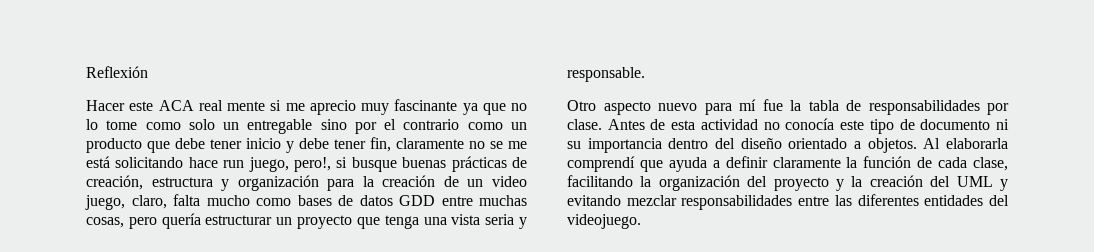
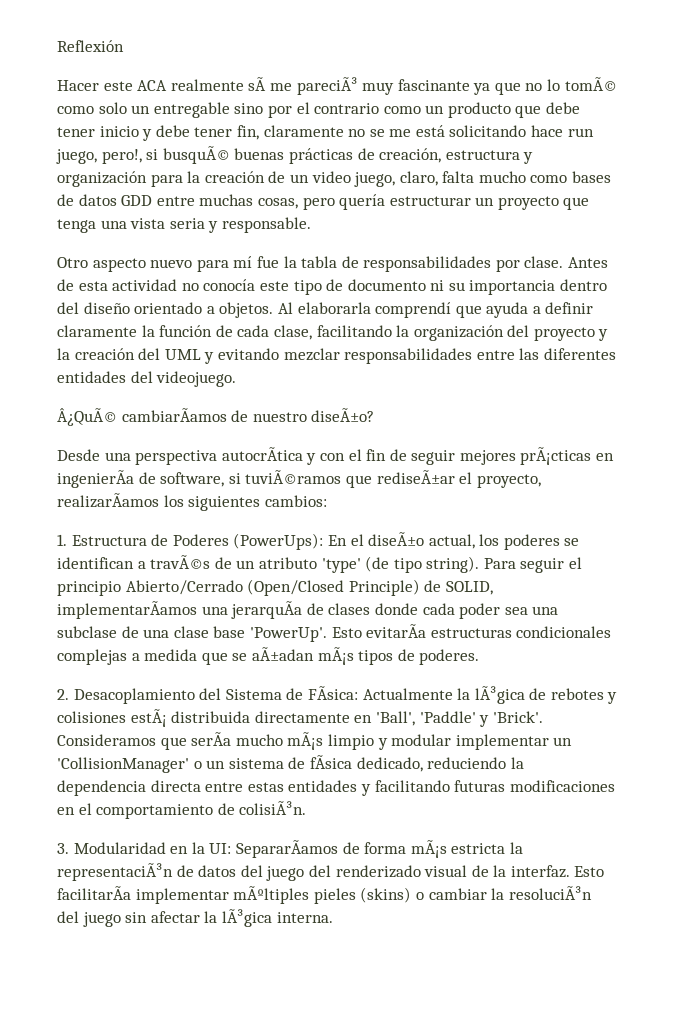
[198,100,356,115] real mente si me aprecio -> [170,77,358,95] realmente sÃ me pareciÃ³
[106,120,138,130] tome -> [564,77,617,91] tomÃ©
[351,157,397,172] busque -> [162,146,230,164] busquÃ©
(641, 221) none -> [57,408,375,426] [57,447,615,465] [57,470,541,488] [57,493,327,511] [57,532,580,550] [57,555,583,573] [57,579,493,596] [57,601,559,619] [57,624,612,642] [57,647,480,665] [57,686,618,704] [57,709,543,727] [57,732,573,750] [57,755,524,773] [57,780,615,796] [57,801,307,819] [57,840,523,858] [57,863,605,881] [57,886,592,904] [57,909,333,927] // Â¿QuÃ© cambiarÃamos de nuestro diseÃ±o? // Desde una perspectiva autocrÃtica y con el fin de seguir mejores prÃ¡cticas en ingenierÃa de software, si tuviÃ©ramos que rediseÃ±ar el proyecto, realizarÃamos los siguientes cambios: // 1. Estructura de Poderes (PowerUps): En el diseÃ±o actual, los poderes se identifican a travÃ©s de un atributo 'type' (de tipo string). Para seguir el principio Abierto/Cerrado (Open/Closed Principle) de SOLID, implementarÃamos una jerarquÃa de clases donde cada poder sea una subclase de una clase base 'PowerUp'. Esto evitarÃa estructuras condicionales complejas a medida que se aÃ±adan mÃ¡s tipos de poderes. // 2. Desacoplamiento del Sistema de FÃsica: Actualmente la lÃ³gica de rebotes y colisiones estÃ¡ distribuida directamente en 'Ball', 'Paddle' y 'Brick'. Consideramos que serÃa mucho mÃ¡s limpio y modular implementar un 'CollisionManager' o un sistema de fÃsica dedicado, reduciendo la dependencia directa entre estas entidades y facilitando futuras modificaciones en el comportamiento de colisiÃ³n. // 3. Modularidad en la UI: SepararÃamos de forma mÃ¡s estricta la representaciÃ³n de datos del juego del renderizado visual de la interfaz. Esto facilitarÃa implementar mÃºltiples pieles (skins) o cambiar la resoluciÃ³n del juego sin afectar la lÃ³gica interna.

